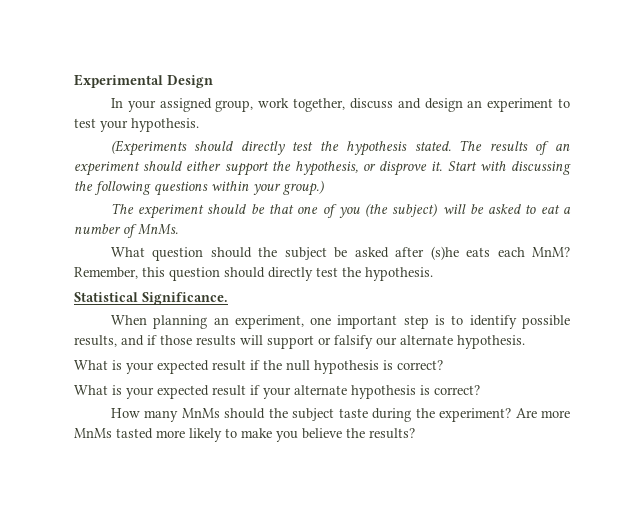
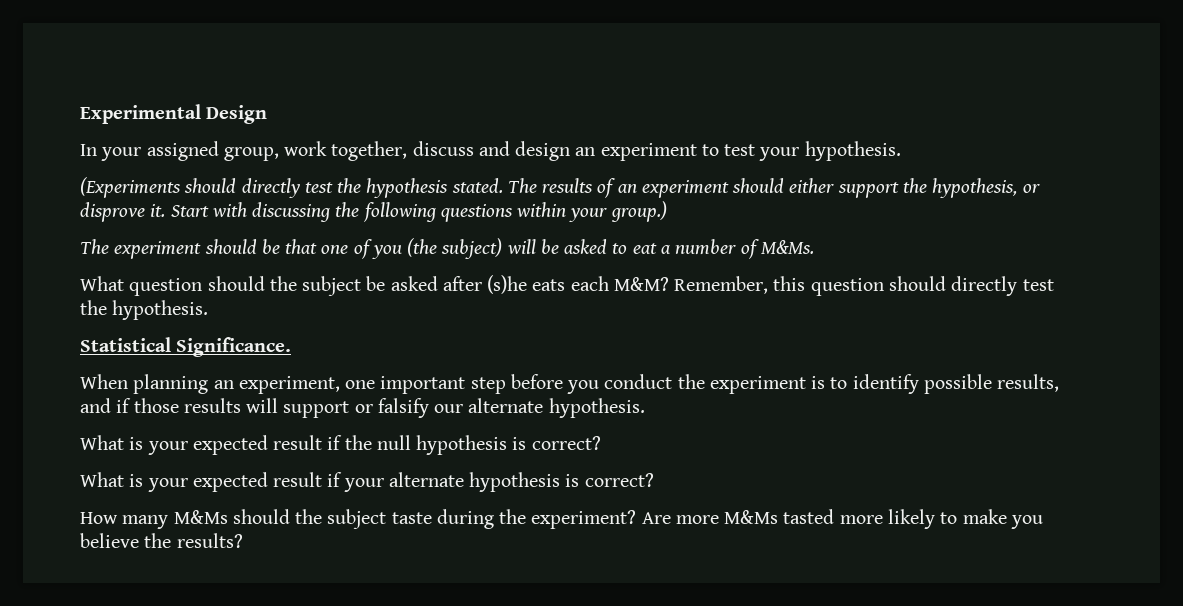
[138,224,178,235] MnMs. -> [760,240,814,254] M&Ms.
[532,247,571,257] MnM? -> [613,277,669,291] M&M?
(429, 322) none -> [510,374,806,394] before you conduct the experiment
[181,408,220,418] MnMs -> [173,510,228,524] M&Ms
[74,428,112,438] MnMs -> [724,510,779,524] M&Ms

